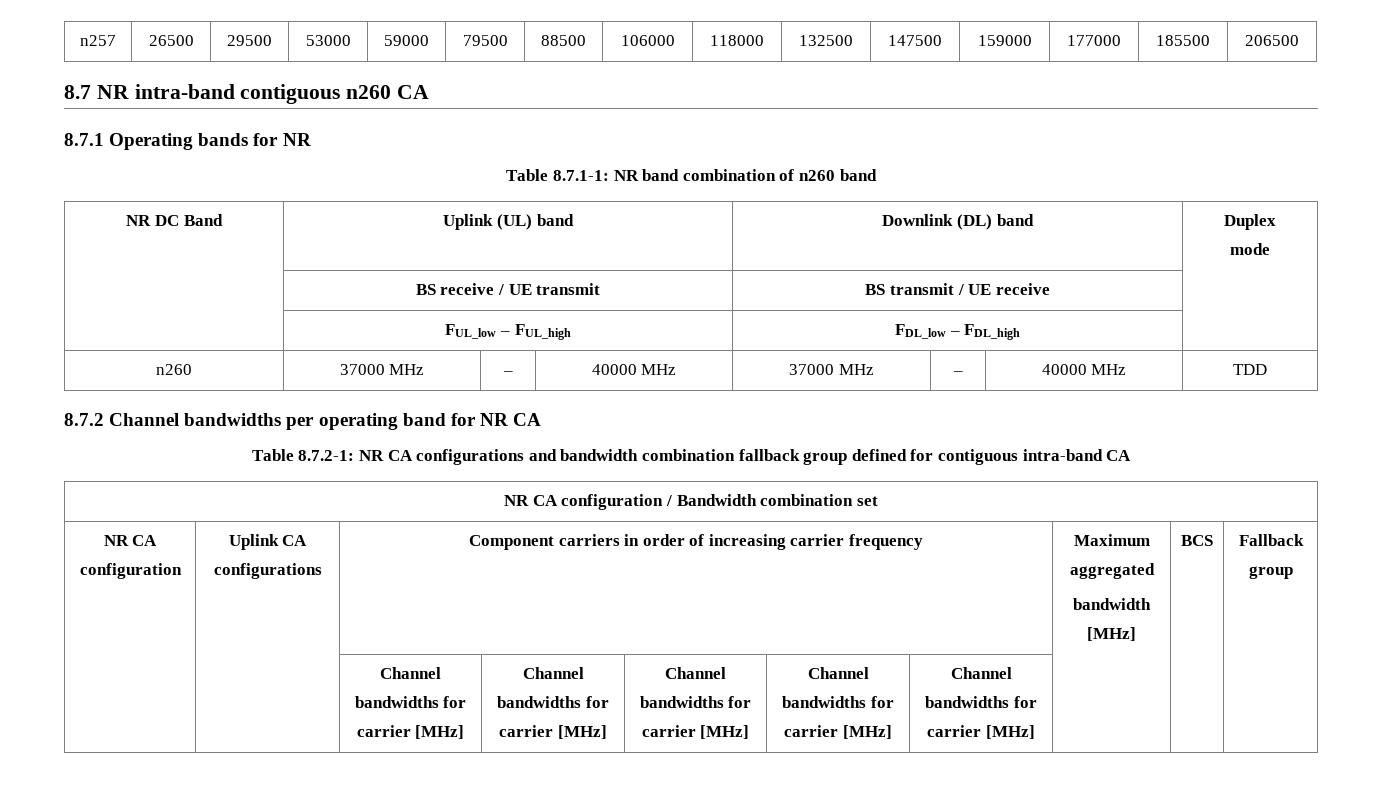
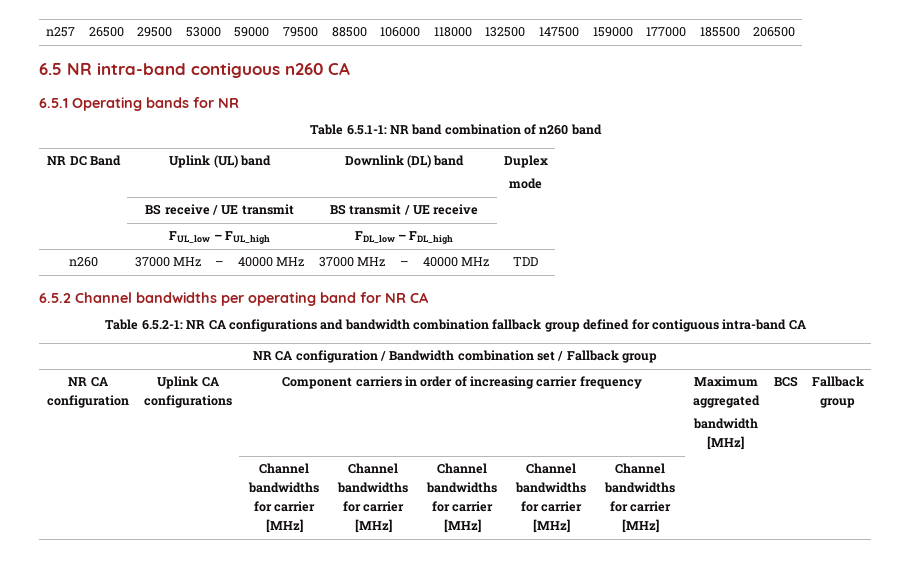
[64,85,91,99] 8.7 -> [39,63,62,75] 6.5
[64,133,104,146] 8.7.1 -> [39,98,68,108] 6.5.1
[553,170,610,181] 8.7.1-1: -> [346,125,387,135] 6.5.1-1:
[64,413,104,426] 8.7.2 -> [39,293,71,303] 6.5.2
[298,450,355,461] 8.7.2-1: -> [141,320,183,330] 6.5.2-1:
(878, 501) none -> [557,350,658,363] / Fallback group

